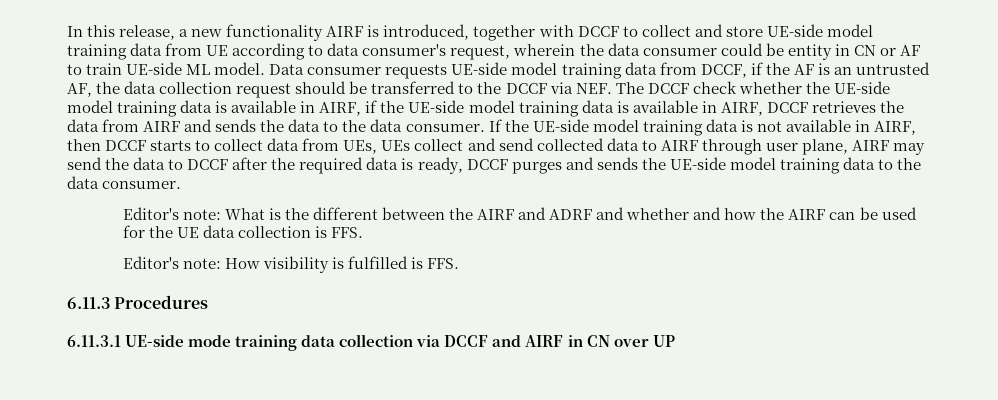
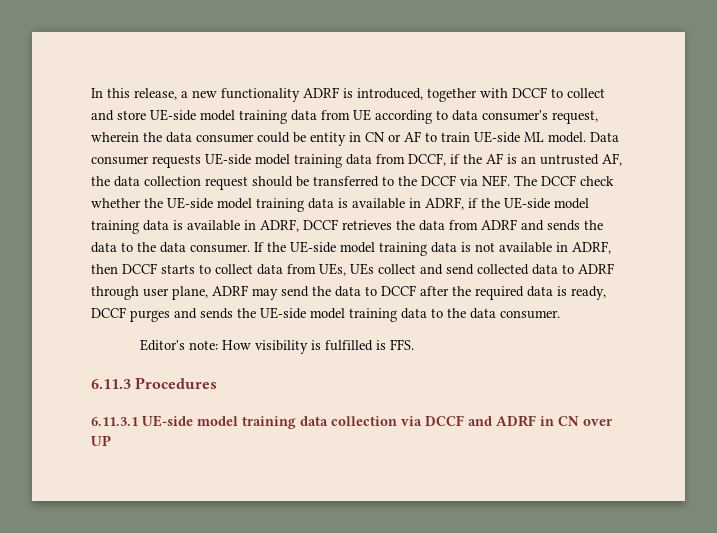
[326,26,364,37] AIRF -> [303,87,339,98] ADRF
[319,102,362,116] AIRF, -> [425,197,464,210] ADRF,
[720,102,763,116] AIRF, -> [260,219,299,232] ADRF,
[143,121,181,132] AIRF -> [481,219,517,230] ADRF
[874,121,917,135] AIRF, -> [572,241,611,254] ADRF,
[660,140,698,151] AIRF -> [578,263,614,274] ADRF
[851,140,889,151] AIRF -> [212,285,248,296] ADRF
[122,207,917,220] [122,225,363,238] // Editor's note: What is the different between the AIRF and ADRF and whether and how the AIRF can be used for the UE data collection is FFS. -> (560, 314) none
[188,335,232,347] mode -> [197,416,238,426] model
[525,335,564,347] AIRF -> [496,415,536,427] ADRF

